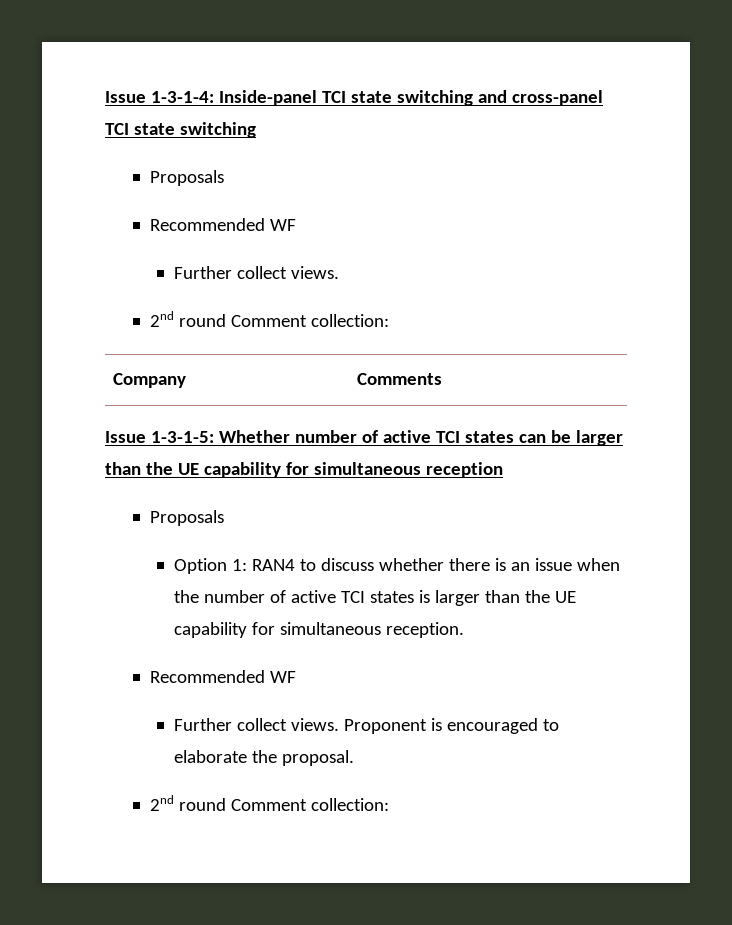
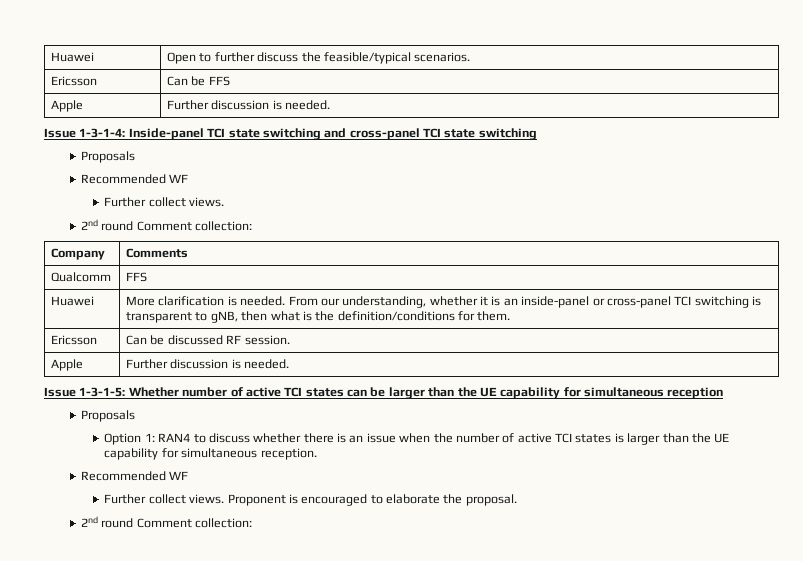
(105, 97) none -> [51,52,95,62] [167,52,471,64] [51,76,98,86] [167,76,230,86] [51,100,84,112] [167,100,331,110] Huawei | Open to further discuss the feasible/typical scenarios. // Ericsson | Can be FFS // Apple | Further discussion is needed. //
(443, 379) none -> [51,272,112,282] [126,272,148,282] [51,296,95,306] [126,296,762,308] [126,311,511,323] [51,335,98,345] [126,335,290,345] [51,359,84,371] [126,359,290,369] // Qualcomm | FFS // Huawei | More clarification is needed. From our understanding, whether it is an inside-panel or cross-panel TCI switching is transparent to gNB, then what is the definition/conditions for them. // Ericsson | Can be discussed RF session. // Apple | Further discussion is needed.

